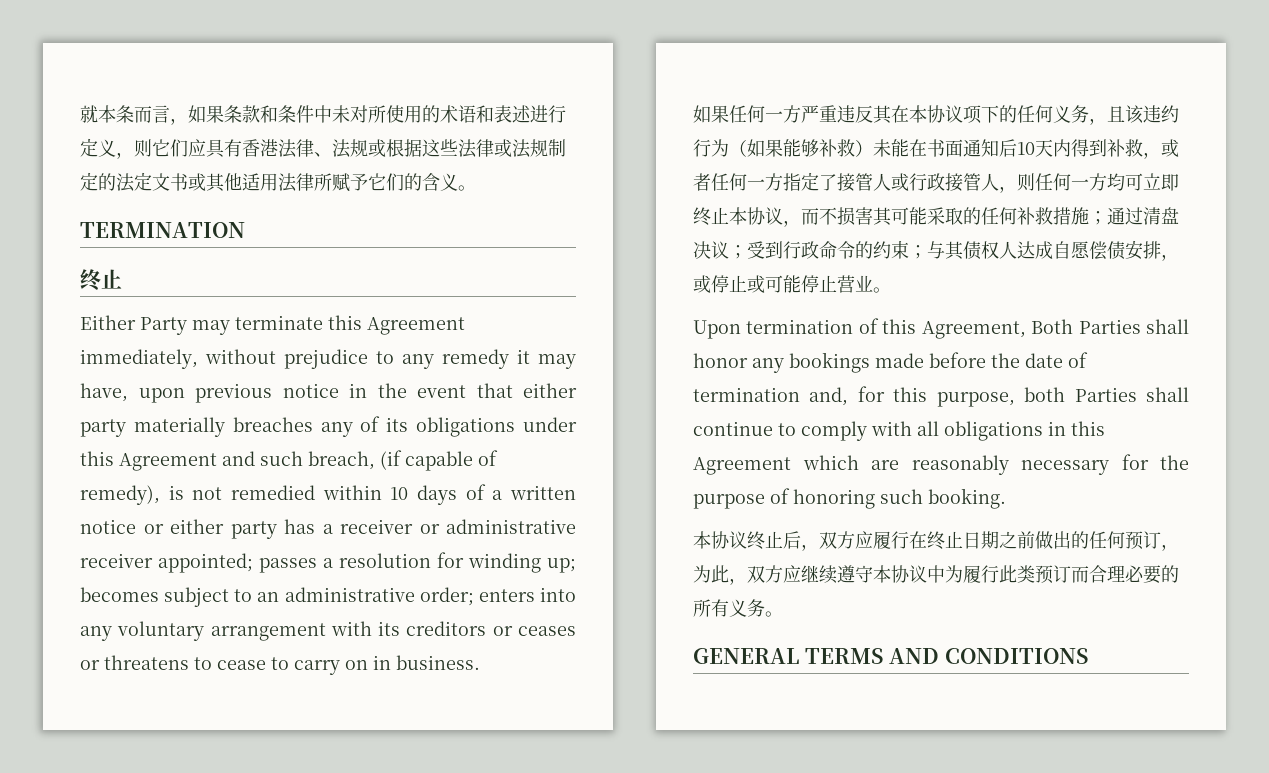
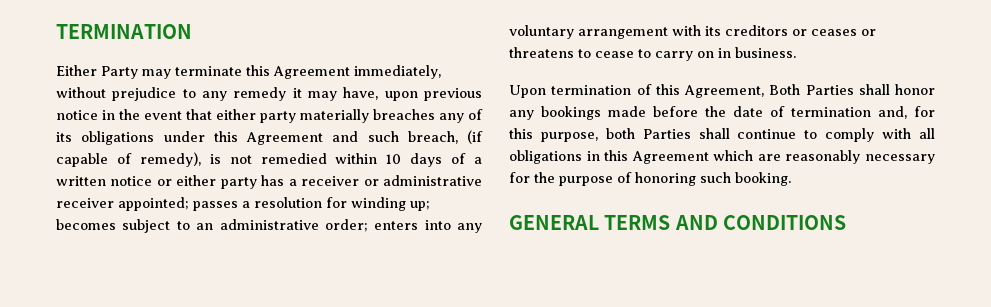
[80,105,566,125] [80,138,566,159] [80,172,476,192] 就本条而言，如果条款和条件中未对所使用的术语和表述进行定义，则它们应具有香港法律、法规或根据这些法律或法规制定的法定文书或其他适用法律所赋予它们的含义。 // -> (56, 31) none
[80,269,122,291] // 终止 -> (192, 31) none
[693,105,1179,125] [693,139,1179,159] [693,172,1179,193] [693,207,1179,227] [693,240,1179,261] [693,275,891,293] // 如果任何一方严重违反其在本协议项下的任何义务，且该违约行为（如果能够补救）未能在书面通知后10天内得到补救，或者任何一方指定了接管人或行政接管人，则任何一方均可立即终止本协议，而不损害其可能采取的任何补救措施；通过清盘决议；受到行政命令的约束；与其债权人达成自愿偿债安排，或停止或可能停止营业。 -> (796, 52) none
[693,531,1179,551] [693,565,1179,585] [693,599,783,617] // 本协议终止后，双方应履行在终止日期之前做出的任何预订，为此，双方应继续遵守本协议中为履行此类预订而合理必要的所有义务。 -> (791, 179) none

